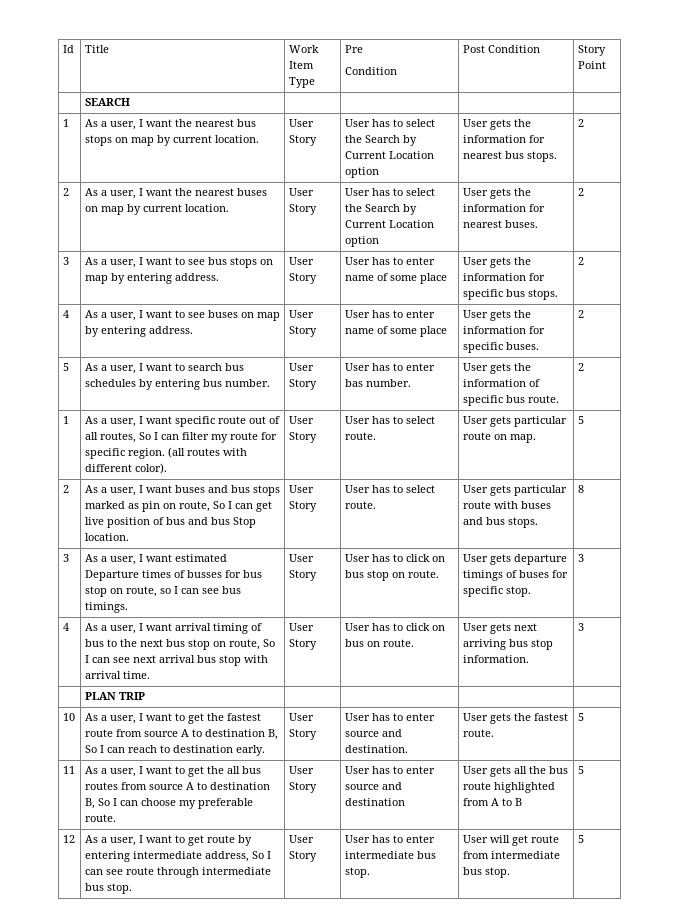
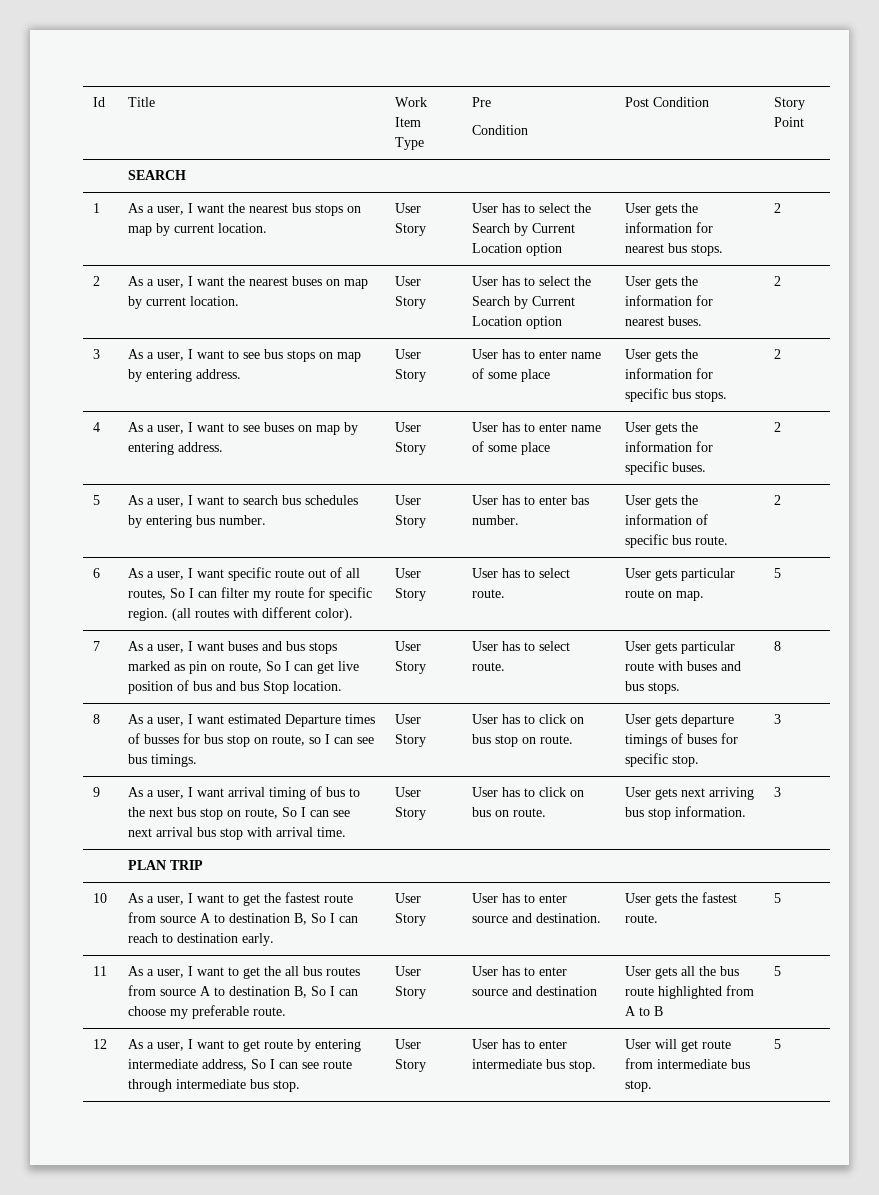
[62,416,69,424] 1 -> [93,568,101,578] 6
[62,485,69,493] 2 -> [93,641,101,651] 7
[62,554,69,562] 3 -> [93,714,101,724] 8
[62,623,69,631] 4 -> [93,787,101,797] 9

